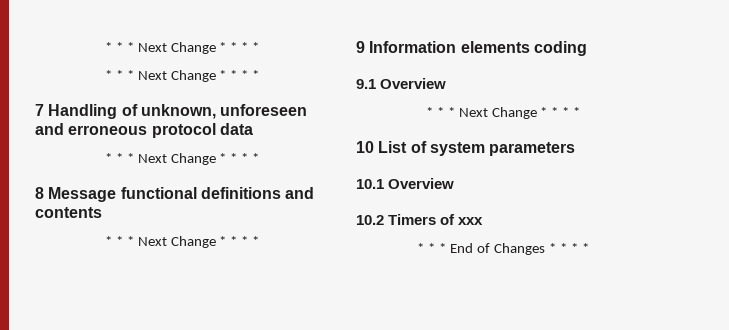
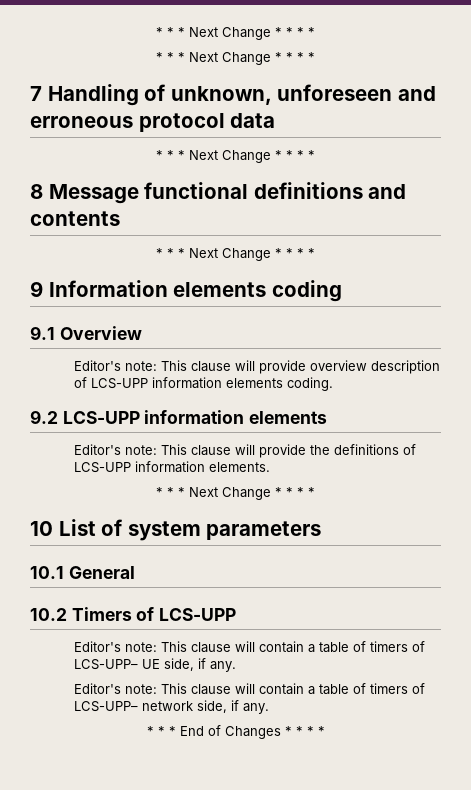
(447, 83) none -> [73,360,440,374] [73,377,333,391] [30,410,328,424] [73,444,416,458] [73,461,270,473] // Editor's note: This clause will provide overview description of LCS-UPP information elements coding. // 9.2 LCS-UPP information elements // Editor's note: This clause will provide the definitions of LCS-UPP information elements.
[388,178,455,189] Overview -> [68,566,135,579] General
[458,217,484,225] xxx -> [159,608,237,621] [73,641,425,653] [73,658,236,672] [73,683,425,695] [73,700,269,714] LCS-UPP // Editor's note: This clause will contain a table of timers of LCS-UPP– UE side, if any. // Editor's note: This clause will contain a table of timers of LCS-UPP– network side, if any.

